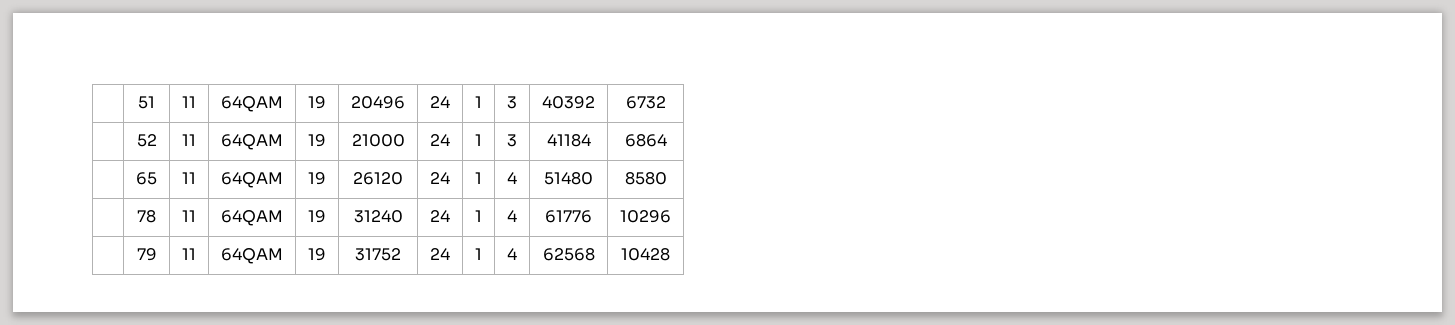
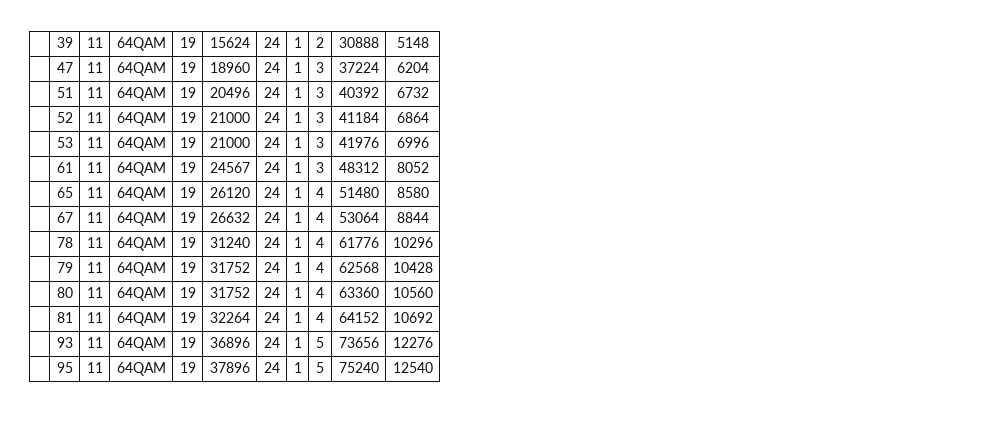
(138, 102) none -> [56,37,73,48] [86,37,103,48] [116,37,166,51] [179,37,196,48] [209,37,250,48] [263,37,280,48] [293,37,302,48] [316,37,324,48] [338,37,379,48] [396,37,429,48] [56,62,73,73] [86,62,103,73] [116,62,166,76] [179,62,196,73] [209,62,250,73] [263,62,280,73] [293,62,302,73] [316,62,324,73] [338,62,379,73] [396,62,429,73] | 39 | 11 | 64QAM | 19 | 15624 | 24 | 1 | 2 | 30888 | 5148 // | 47 | 11 | 64QAM | 19 | 18960 | 24 | 1 | 3 | 37224 | 6204 //
(667, 140) none -> [56,137,73,148] [86,137,103,148] [116,137,166,151] [179,137,196,148] [209,137,250,148] [263,137,280,148] [293,137,302,148] [316,137,324,148] [338,137,379,148] [396,137,429,148] [56,162,73,173] [86,162,103,173] [116,162,166,176] [179,162,196,173] [209,162,250,173] [263,162,280,173] [293,162,302,173] [316,162,324,173] [338,162,379,173] [396,162,429,173] // | 53 | 11 | 64QAM | 19 | 21000 | 24 | 1 | 3 | 41976 | 6996 // | 61 | 11 | 64QAM | 19 | 24567 | 24 | 1 | 3 | 48312 | 8052
(667, 178) none -> [56,212,73,223] [86,212,103,223] [116,212,166,226] [179,212,196,223] [209,212,250,223] [263,212,280,223] [293,212,302,223] [316,212,324,223] [338,212,379,223] [396,212,429,223] // | 67 | 11 | 64QAM | 19 | 26632 | 24 | 1 | 4 | 53064 | 8844
(670, 254) none -> [56,287,73,298] [86,287,103,298] [116,287,166,301] [179,287,196,298] [209,287,250,298] [263,287,280,298] [293,287,302,298] [316,287,324,298] [338,287,379,298] [392,287,433,298] [56,312,73,323] [86,312,103,323] [116,312,166,326] [179,312,196,323] [209,312,250,323] [263,312,280,323] [293,312,302,323] [316,312,324,323] [338,312,379,323] [392,312,433,323] [56,337,73,348] [86,337,103,348] [116,337,166,351] [179,337,196,348] [209,337,250,348] [263,337,280,348] [293,337,302,348] [316,337,324,348] [338,337,379,348] [392,337,433,348] [56,362,73,373] [86,362,103,373] [116,362,166,376] [179,362,196,373] [209,362,250,373] [263,362,280,373] [293,362,302,373] [316,362,324,373] [338,362,379,373] [392,362,433,373] // | 80 | 11 | 64QAM | 19 | 31752 | 24 | 1 | 4 | 63360 | 10560 // | 81 | 11 | 64QAM | 19 | 32264 | 24 | 1 | 4 | 64152 | 10692 // | 93 | 11 | 64QAM | 19 | 36896 | 24 | 1 | 5 | 73656 | 12276 // | 95 | 11 | 64QAM | 19 | 37896 | 24 | 1 | 5 | 75240 | 12540

